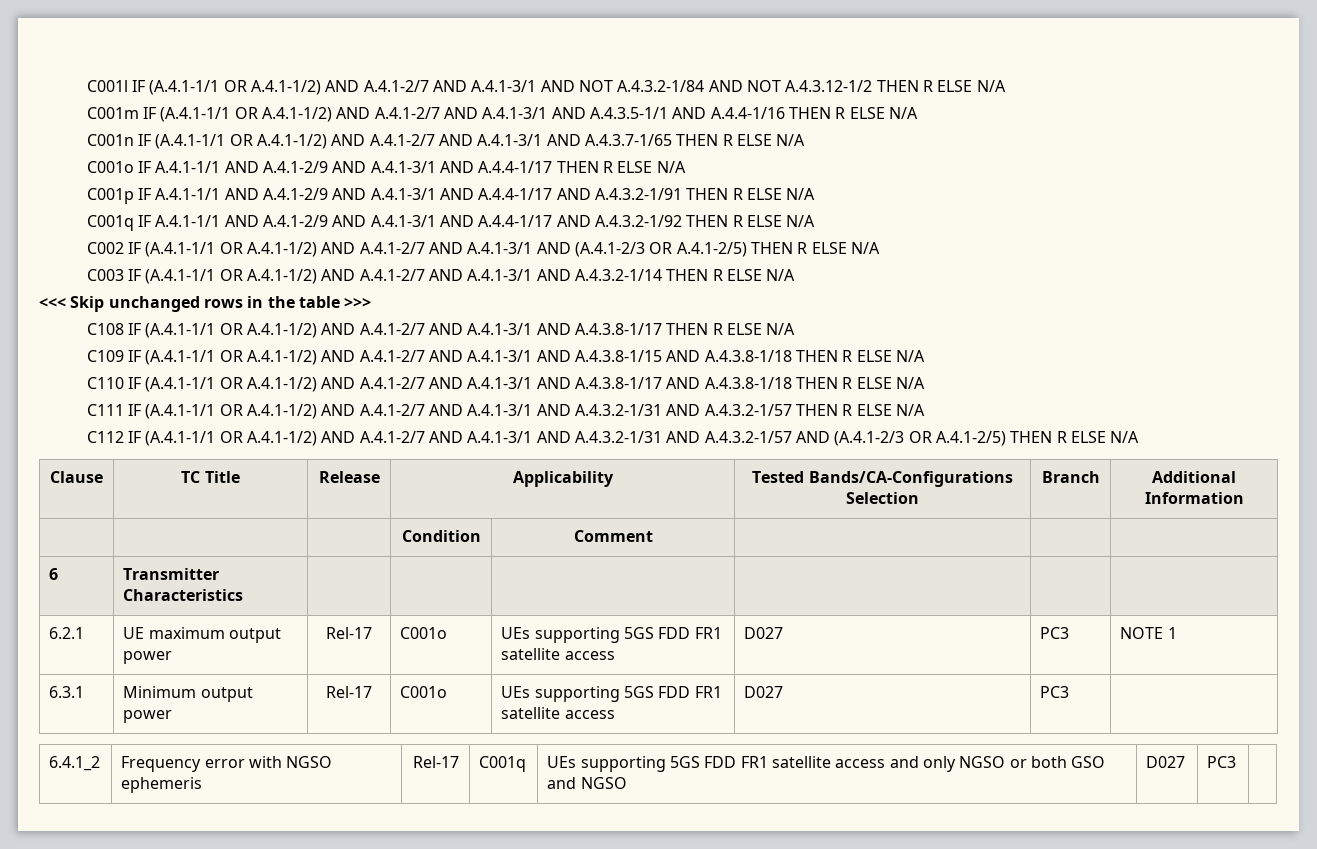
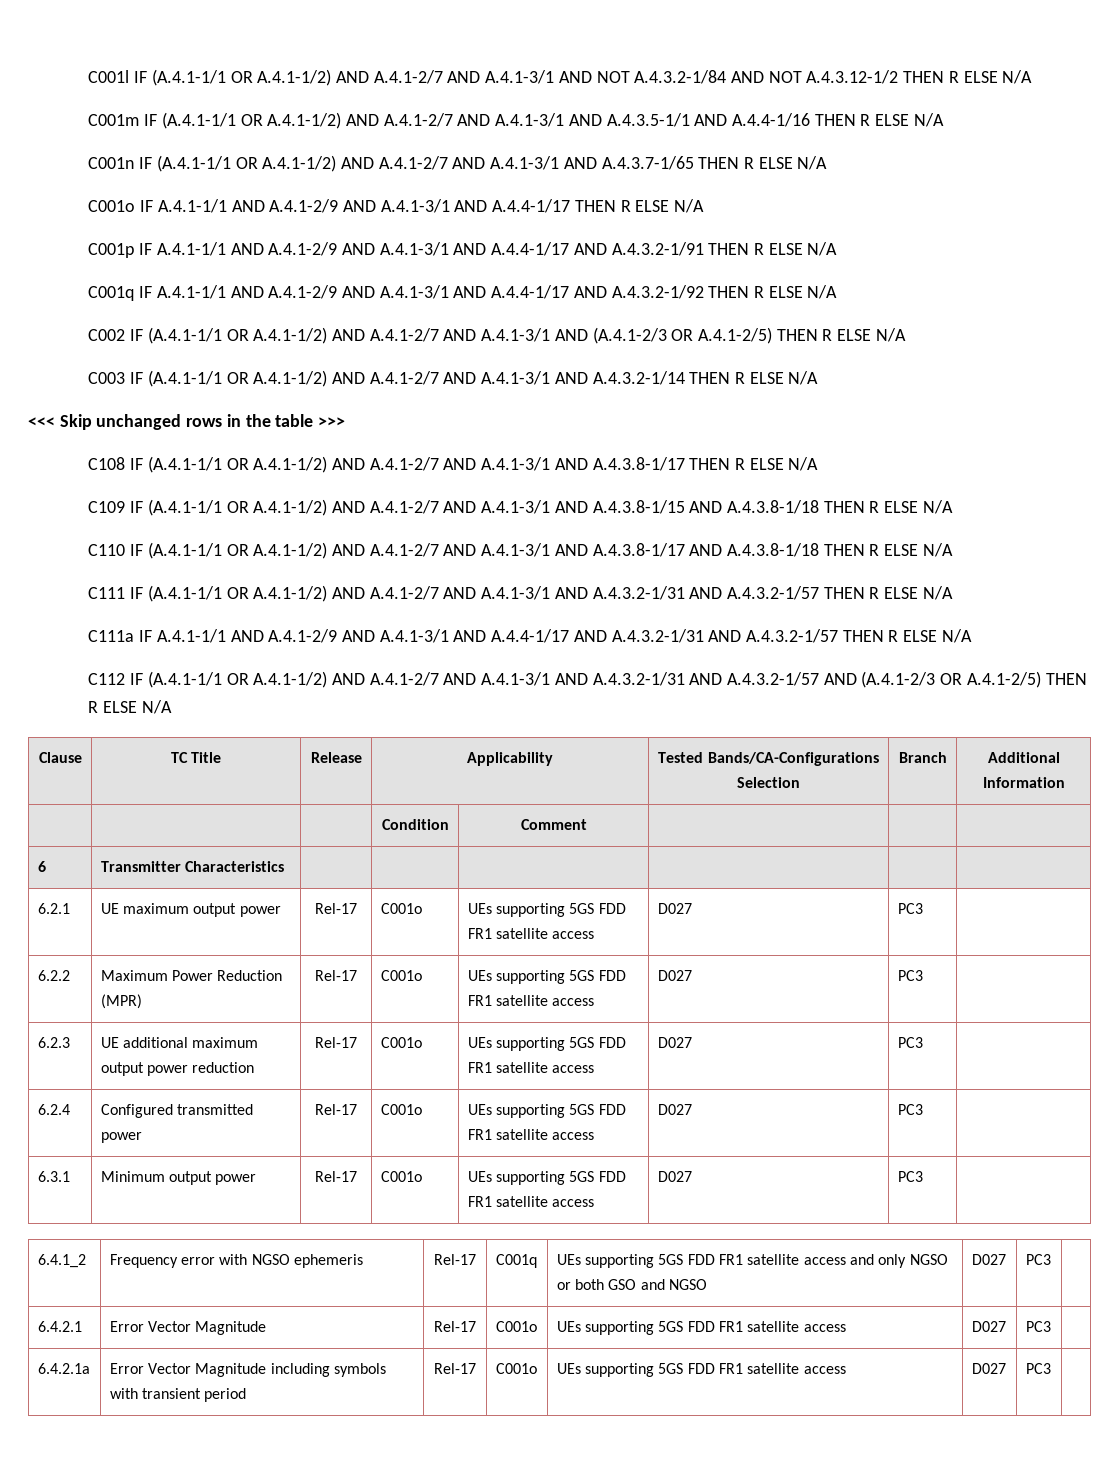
(925, 410) none -> [88,629,972,643] // C111a IF A.4.1-1/1 AND A.4.1-2/9 AND A.4.1-3/1 AND A.4.4-1/17 AND A.4.3.2-1/31 AND A.4.3.2-1/57 THEN R ELSE N/A
[1120,627,1177,639] NOTE 1 -> [37,970,70,981] [100,970,283,981] [100,994,142,1009] [315,970,357,981] [380,970,422,981] [467,970,626,984] [467,995,595,1006] [657,970,692,981] [897,970,923,981] [37,1037,70,1048] [100,1037,259,1048] [100,1062,255,1076] [315,1037,357,1048] [380,1037,422,1048] [467,1037,626,1051] [467,1062,595,1073] [657,1037,692,1048] [897,1037,923,1048] [37,1104,70,1115] [100,1104,253,1118] [100,1132,142,1143] [315,1104,357,1115] [380,1104,422,1115] [467,1104,626,1118] [467,1129,595,1140] [657,1104,692,1115] [897,1104,923,1115] // 6.2.2 | Maximum Power Reduction (MPR) | Rel-17 | C001o | UEs supporting 5GS FDD FR1 satellite access | D027 | PC3 | // 6.2.3 | UE additional maximum output power reduction | Rel-17 | C001o | UEs supporting 5GS FDD FR1 satellite access | D027 | PC3 | // 6.2.4 | Configured transmitted power | Rel-17 | C001o | UEs supporting 5GS FDD FR1 satellite access | D027 | PC3 |
(1237, 762) none -> [37,1321,82,1332] [109,1321,267,1335] [434,1321,476,1332] [495,1321,537,1332] [556,1321,846,1335] [971,1321,1006,1332] [1025,1321,1051,1332] [37,1363,90,1374] [109,1363,386,1377] [109,1388,247,1402] [434,1363,476,1374] [495,1363,537,1374] [556,1363,846,1377] [971,1363,1006,1374] [1025,1363,1051,1374] // 6.4.2.1 | Error Vector Magnitude | Rel-17 | C001o | UEs supporting 5GS FDD FR1 satellite access | D027 | PC3 | // 6.4.2.1a | Error Vector Magnitude including symbols with transient period | Rel-17 | C001o | UEs supporting 5GS FDD FR1 satellite access | D027 | PC3 |

